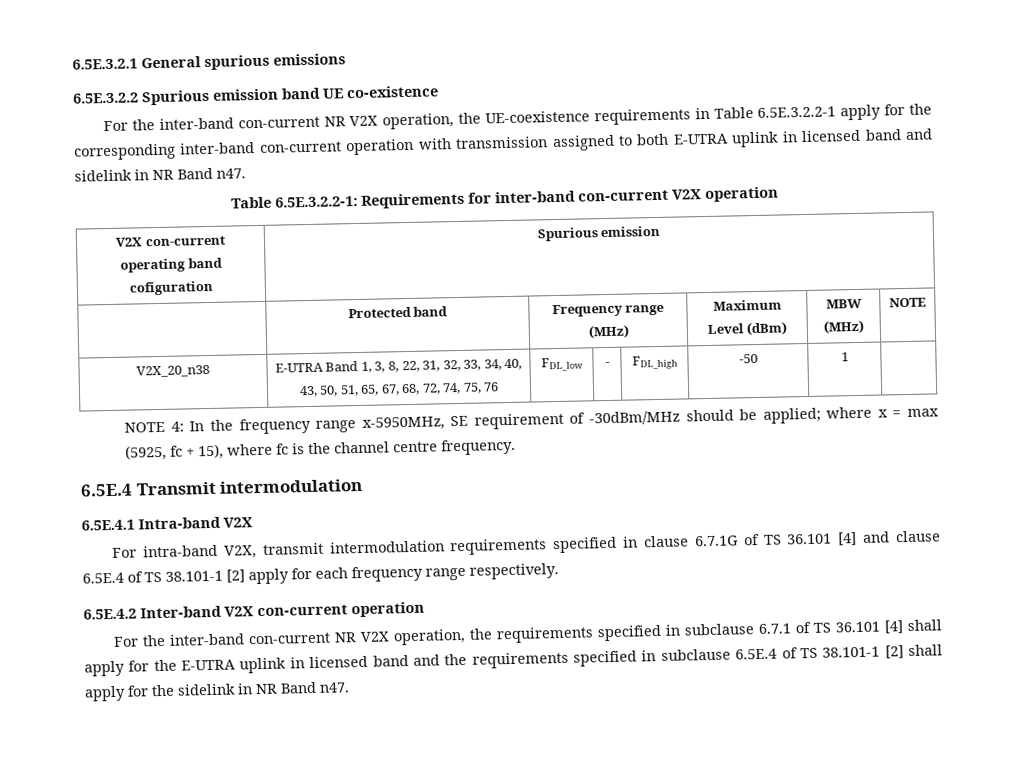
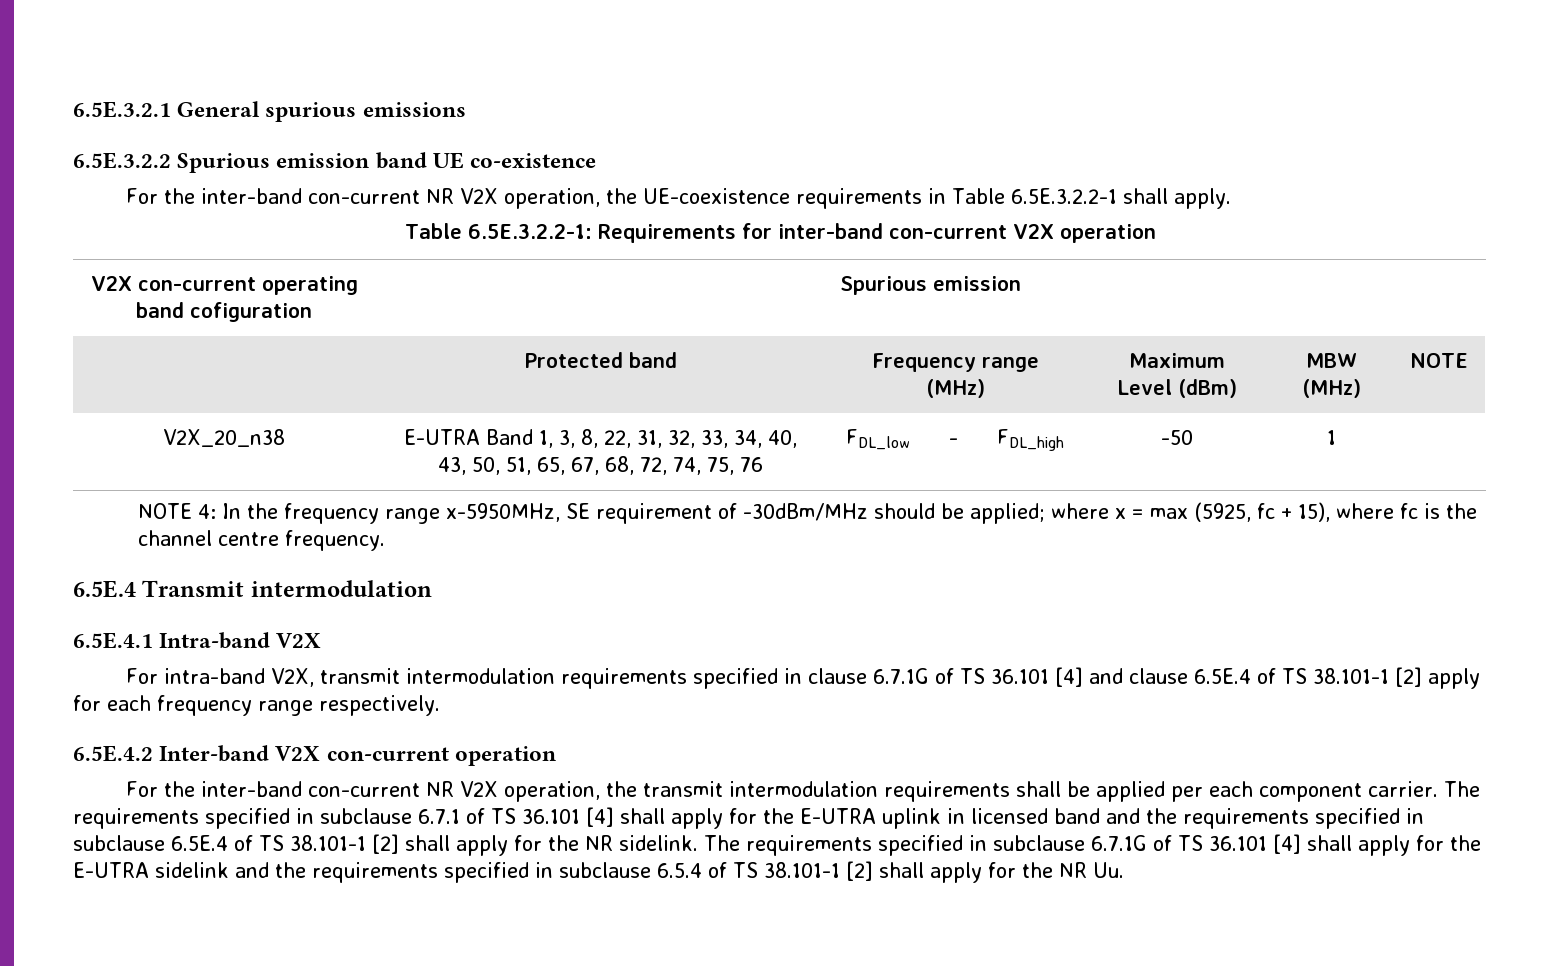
[840,103,932,121] [74,128,934,161] [74,167,246,182] apply for the corresponding inter-band con-current operation with transmission assigned to both E-UTRA uplink in licensed band and sidelink in NR Band n47. -> [1122,188,1231,209] shall apply.
(494, 634) none -> [642,781,1480,802] transmit intermodulation requirements shall be applied per each component carrier. The
[177,681,350,696] sidelink in NR Band n47. -> [585,834,1481,856] [73,861,1124,883] NR sidelink. The requirements specified in subclause 6.7.1G of TS 36.101 [4] shall apply for the E-UTRA sidelink and the requirements specified in subclause 6.5.4 of TS 38.101-1 [2] shall apply for the NR Uu.

